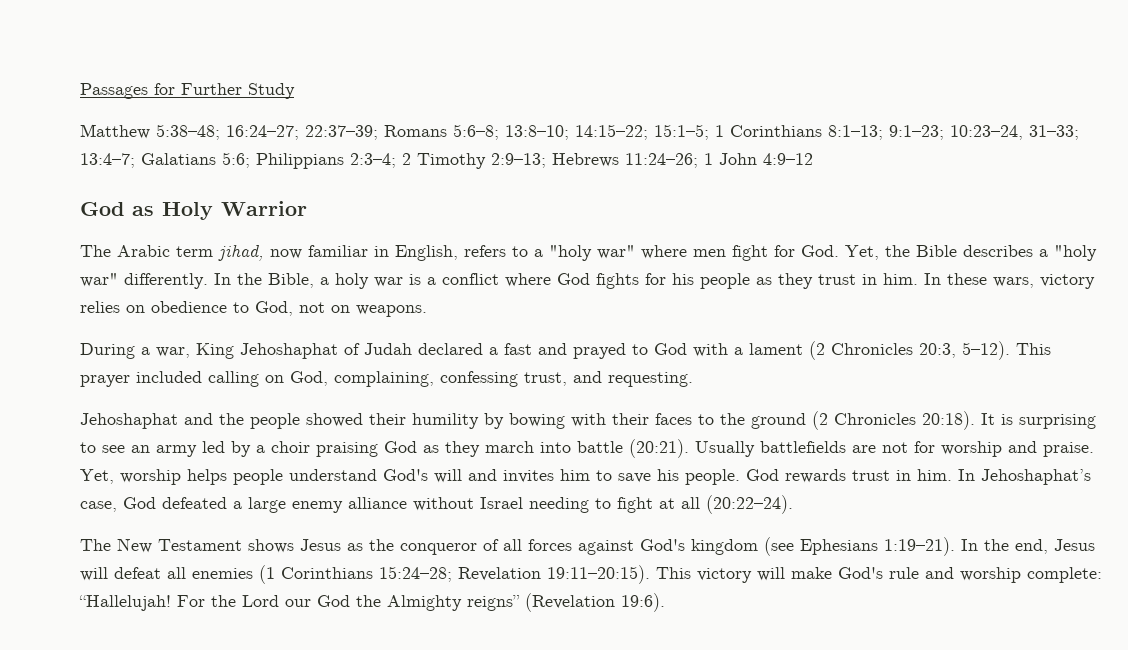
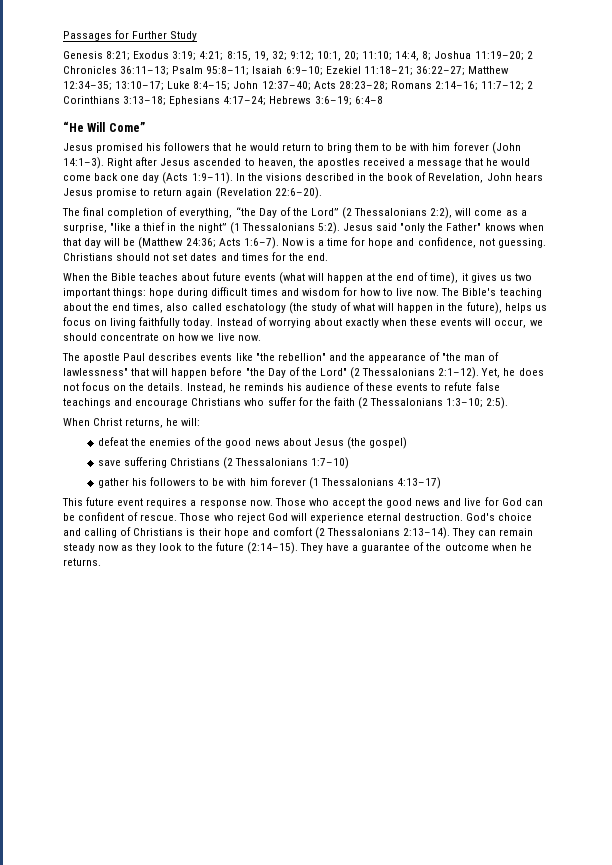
[80,124,1079,140] [80,152,813,169] [80,201,307,220] [80,244,1097,261] [80,273,1095,289] [80,301,427,317] [80,341,1051,360] [80,371,693,387] [80,411,1096,430] [80,439,1094,458] [80,469,1091,485] [80,495,793,514] [80,537,1095,556] [80,565,1102,584] [79,593,665,612] Matthew 5:38–48; 16:24–27; 22:37–39; Romans 5:6–8; 13:8–10; 14:15–22; 15:1–5; 1 Corinthians 8:1–13; 9:1–23; 10:23–24, 31–33; 13:4–7; Galatians 5:6; Philippians 2:3–4; 2 Timothy 2:9–13; Hebrews 11:24–26; 1 John 4:9–12 // God as Holy Warrior // The Arabic term jihad, now familiar in English, refers to a "holy war" where men fight for God. Yet, the Bible describes a "holy war" differently. In the Bible, a holy war is a conflict where God fights for his people as they trust in him. In these wars, victory relies on obedience to God, not on weapons. // During a war, King Jehoshaphat of Judah declared a fast and prayed to God with a lament (2 Chronicles 20:3, 5–12). This prayer included calling on God, complaining, confessing trust, and requesting. // Jehoshaphat and the people showed their humility by bowing with their faces to the ground (2 Chronicles 20:18). It is surprising to see an army led by a choir praising God as they march into battle (20:21). Usually battlefields are not for worship and praise. Yet, worship helps people understand God's will and invites him to save his people. God rewards trust in him. In Jehoshaphat’s case, God defeated a large enemy alliance without Israel needing to fight at all (20:22–24). // The New Testament shows Jesus as the conqueror of all forces against God's kingdom (see Ephesians 1:19–21). In the end, Jesus will defeat all enemies (1 Corinthians 15:24–28; Revelation 19:11–20:15). This victory will make God's rule and worship complete: “Hallelujah! For the Lord our God the Almighty reigns” (Revelation 19:6). -> [63,51,533,61] [63,66,509,76] [63,81,534,91] [63,96,383,106] [63,121,145,132] [63,142,521,154] [63,157,531,169] [63,172,543,184] [63,187,322,199] [62,207,527,219] [63,222,544,234] [63,237,546,249] [63,252,328,261] [63,272,532,284] [63,287,542,298] [63,302,547,314] [63,317,543,328] [63,333,261,341] [62,352,500,363] [63,367,544,379] [63,382,500,393] [63,397,509,409] [63,418,201,428] [97,437,407,449] [97,457,350,469] [97,477,441,489] [62,497,543,508] [63,512,533,523] [63,527,534,539] [63,542,532,554] [63,558,101,566] Genesis 8:21; Exodus 3:19; 4:21; 8:15, 19, 32; 9:12; 10:1, 20; 11:10; 14:4, 8; Joshua 11:19–20; 2 Chronicles 36:11–13; Psalm 95:8–11; Isaiah 6:9–10; Ezekiel 11:18–21; 36:22–27; Matthew 12:34–35; 13:10–17; Luke 8:4–15; John 12:37–40; Acts 28:23–28; Romans 2:14–16; 11:7–12; 2 Corinthians 3:13–18; Ephesians 4:17–24; Hebrews 3:6–19; 6:4–8 // “He Will Come” // Jesus promised his followers that he would return to bring them to be with him forever (John 14:1–3). Right after Jesus ascended to heaven, the apostles received a message that he would come back one day (Acts 1:9–11). In the visions described in the book of Revelation, John hears Jesus promise to return again (Revelation 22:6–20). // The final completion of everything, “the Day of the Lord” (2 Thessalonians 2:2), will come as a surprise, "like a thief in the night” (1 Thessalonians 5:2). Jesus said "only the Father" knows when that day will be (Matthew 24:36; Acts 1:6–7). Now is a time for hope and confidence, not guessing. Christians should not set dates and times for the end. // When the Bible teaches about future events (what will happen at the end of time), it gives us two important things: hope during difficult times and wisdom for how to live now. The Bible's teaching about the end times, also called eschatology (the study of what will happen in the future), helps us focus on living faithfully today. Instead of worrying about exactly when these events will occur, we should concentrate on how we live now. // The apostle Paul describes events like "the rebellion" and the appearance of "the man of lawlessness" that will happen before "the Day of the Lord" (2 Thessalonians 2:1–12). Yet, he does not focus on the details. Instead, he reminds his audience of these events to refute false teachings and encourage Christians who suffer for the faith (2 Thessalonians 1:3–10; 2:5). // When Christ returns, he will: // defeat the enemies of the good news about Jesus (the gospel) // save suffering Christians (2 Thessalonians 1:7–10) // gather his followers to be with him forever (1 Thessalonians 4:13–17) // This future event requires a response now. Those who accept the good news and live for God can be confident of rescue. Those who reject God will experience eternal destruction. God's choice and calling of Christians is their hope and comfort (2 Thessalonians 2:13–14). They can remain steady now as they look to the future (2:14–15). They have a guarantee of the outcome when he returns.

